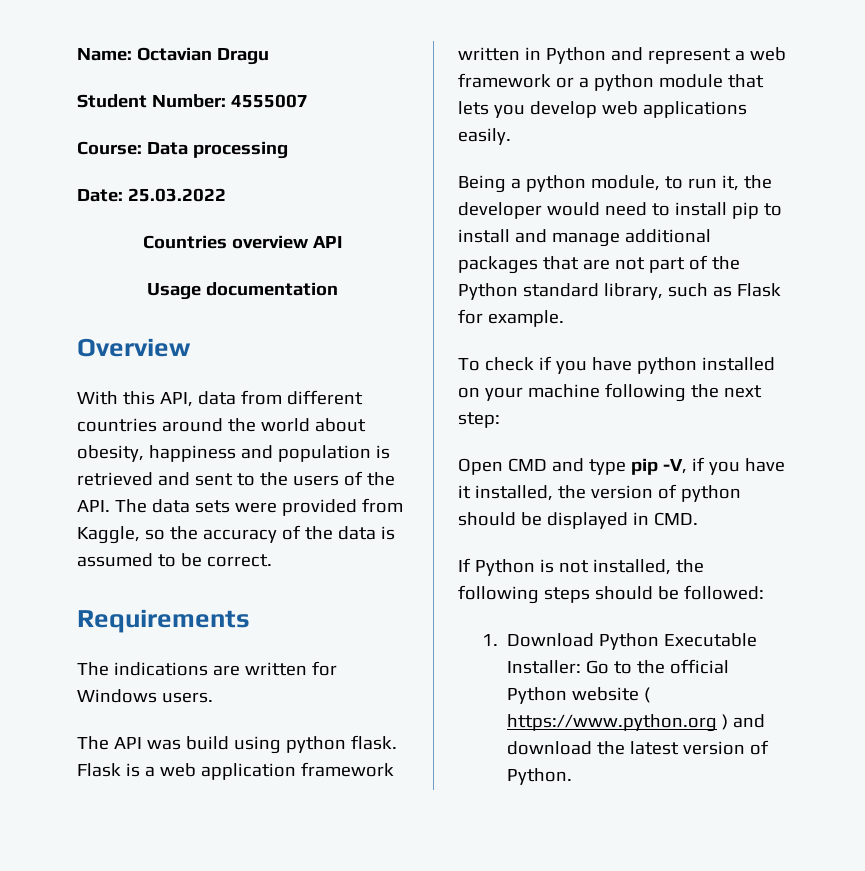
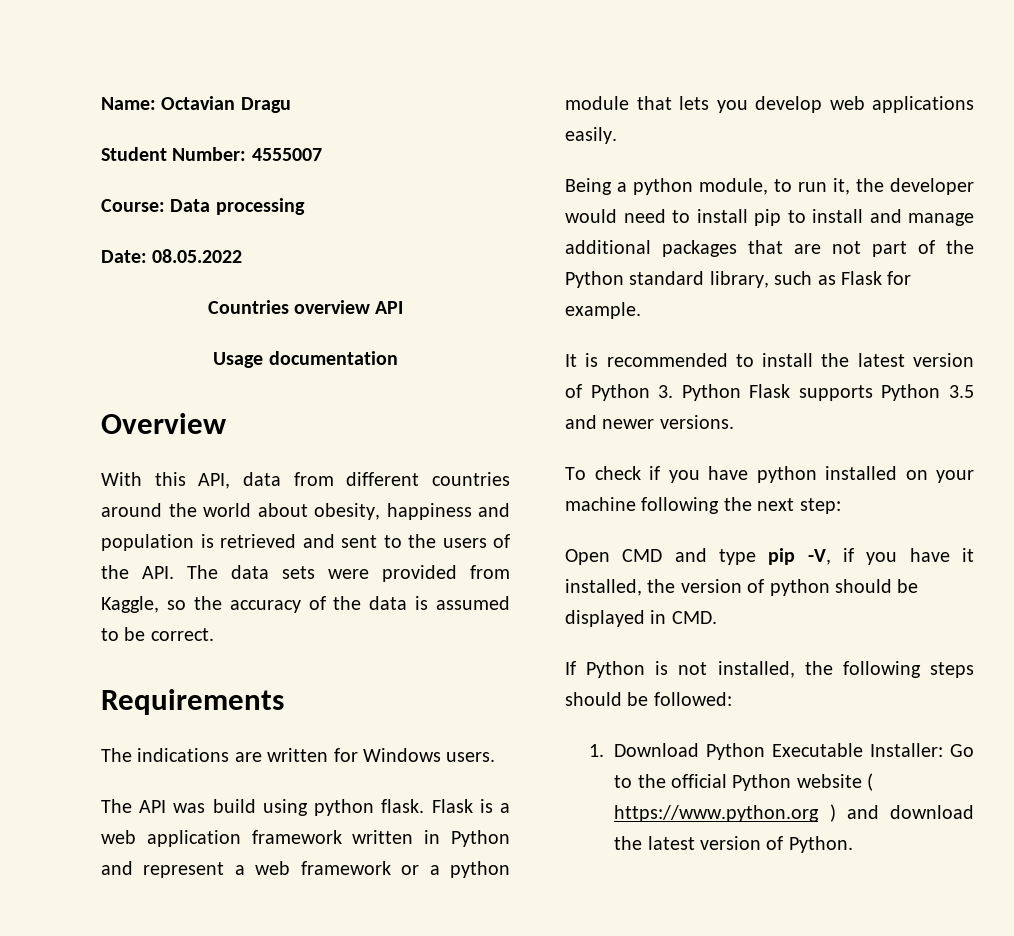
[127,188,226,202] 25.03.2022 -> [152,249,243,263] 08.05.2022
(564, 318) none -> [565,353,974,367] [565,384,974,401] [565,415,734,429] // It is recommended to install the latest version of Python 3. Python Flask supports Python 3.5 and newer versions.

